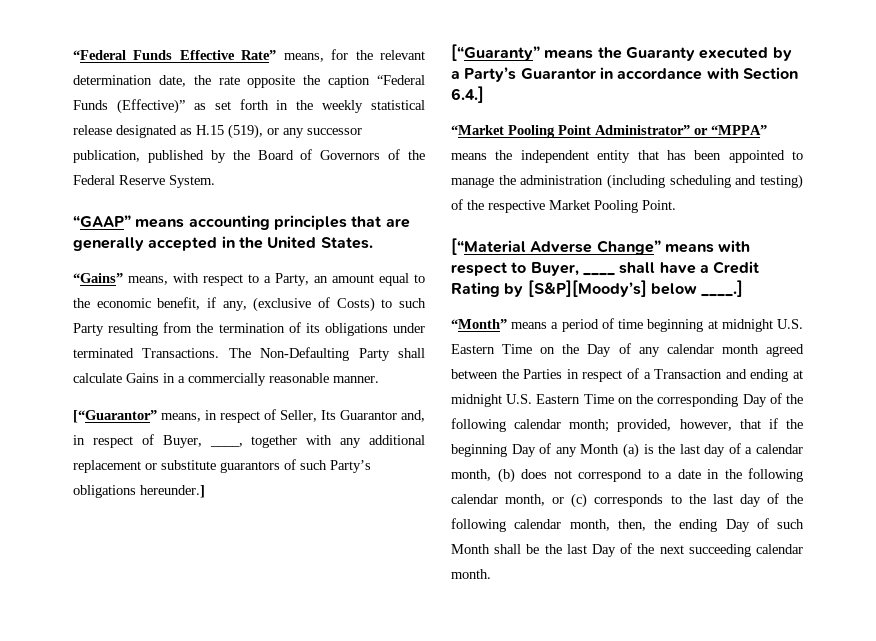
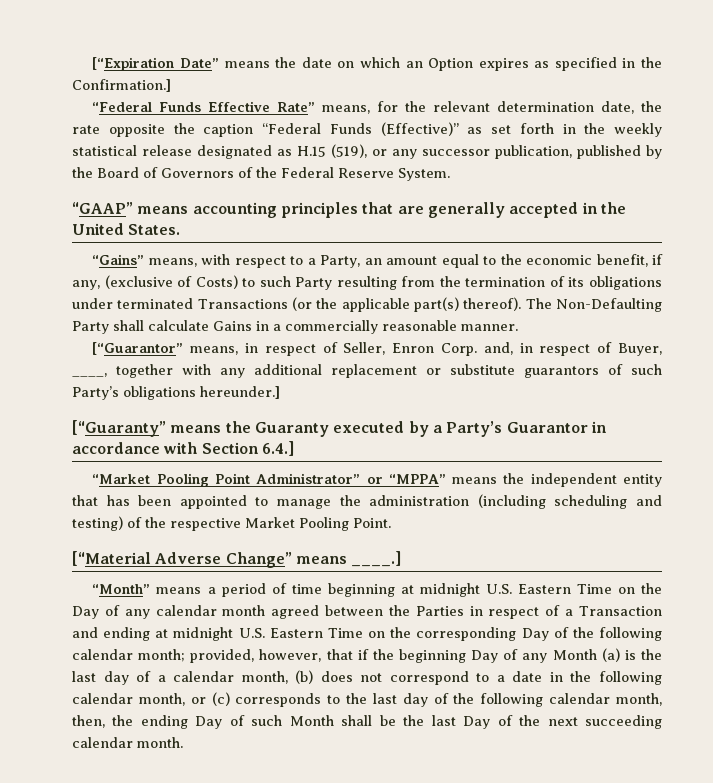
(73, 55) none -> [92,57,662,71] [72,79,171,92] [“Expiration Date” means the date on which an Option expires as specified in the Confirmation.] //
[142,348,220,358] Transactions. -> [197,297,522,312] Transactions (or the applicable part(s) thereof).
[321,410,397,420] Its Guarantor -> [392,343,478,356] Enron Corp.
[718,240,751,252] [451,261,760,276] [451,280,697,297] with respect to Buyer, ____ shall have a Credit Rating by [S&P][Moody’s] below -> (347, 560) none

